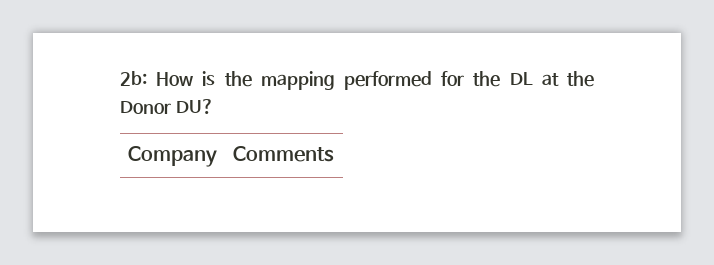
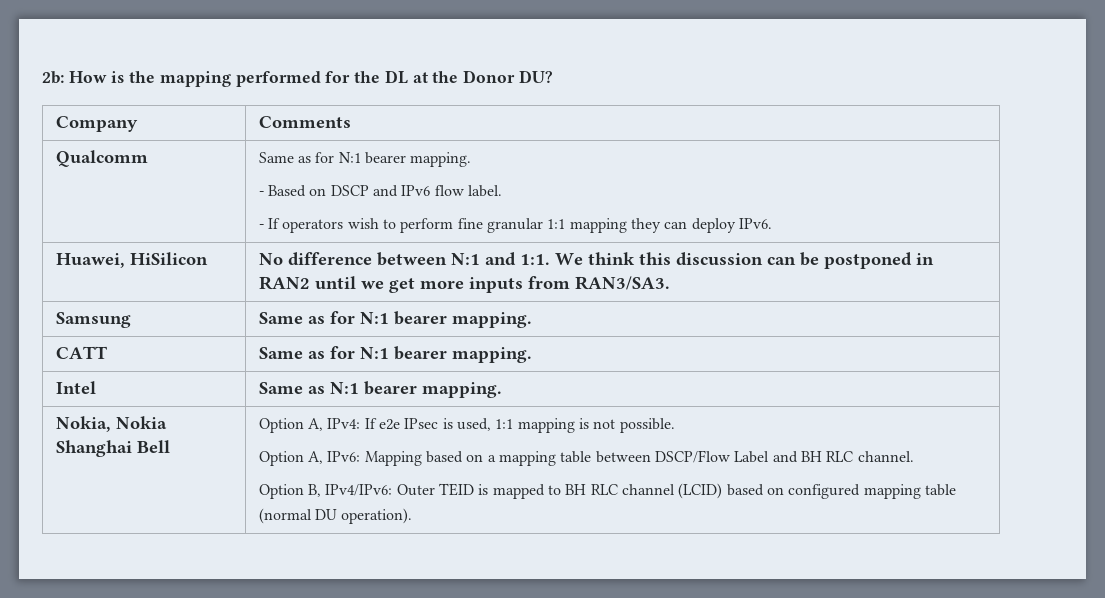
(334, 154) none -> [55,150,148,167] [258,152,472,167] [258,185,503,197] [258,218,772,233] [55,252,208,268] [258,252,934,269] [258,276,670,293] [55,312,131,328] [258,311,532,328] [55,346,107,359] [258,346,532,363] [55,381,96,394] [258,381,502,398] [55,416,167,432] [55,440,170,457] [258,418,675,433] [258,450,914,466] [258,483,956,499] [258,508,413,524] // Qualcomm | Same as for N:1 bearer mapping. // - Based on DSCP and IPv6 flow label. // - If operators wish to perform fine granular 1:1 mapping they can deploy IPv6. // Huawei, HiSilicon | No difference between N:1 and 1:1. We think this discussion can be postponed in RAN2 until we get more inputs from RAN3/SA3. // Samsung | Same as for N:1 bearer mapping. // CATT | Same as for N:1 bearer mapping. // Intel | Same as N:1 bearer mapping. // Nokia, Nokia Shanghai Bell | Option A, IPv4: If e2e IPsec is used, 1:1 mapping is not possible. // Option A, IPv6: Mapping based on a mapping table between DSCP/Flow Label and BH RLC channel. // Option B, IPv4/IPv6: Outer TEID is mapped to BH RLC channel (LCID) based on configured mapping table (normal DU operation).

